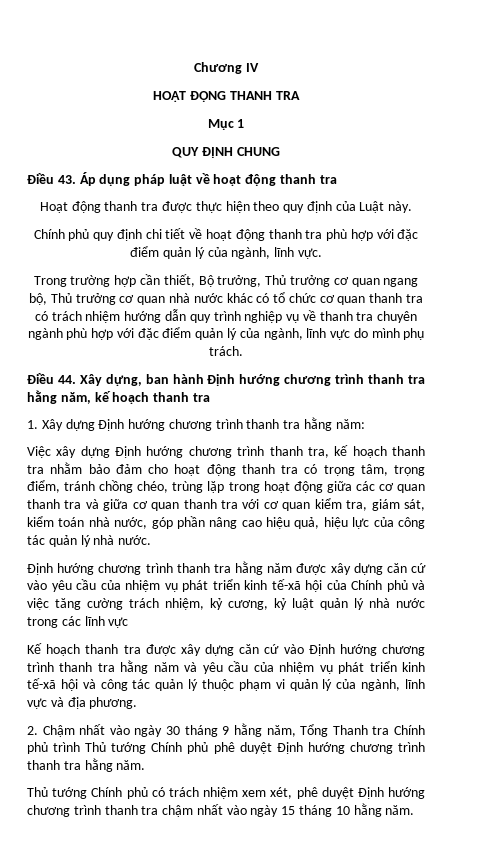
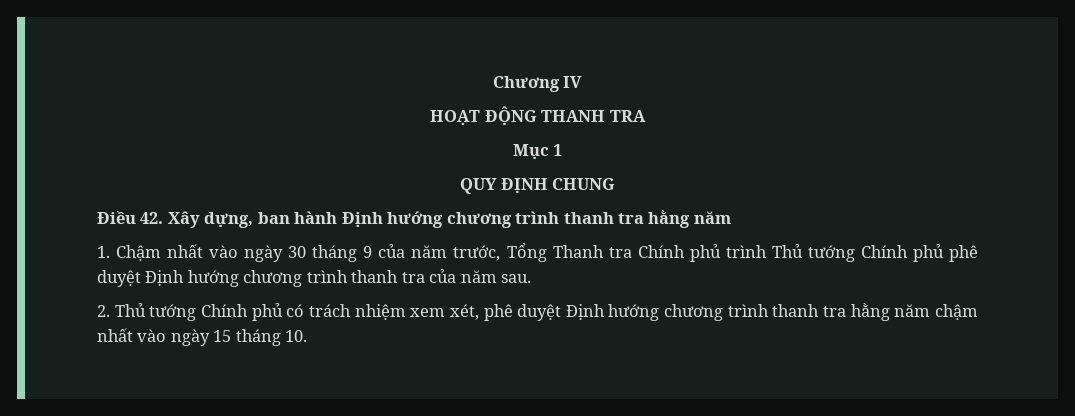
[57,172,337,186] [39,201,413,213] [33,228,419,241] [130,246,322,259] [33,274,419,287] [29,292,423,305] [34,309,418,323] [27,327,425,340] [209,346,243,356] [27,373,76,384] 43. Áp dụng pháp luật về hoạt động thanh tra // Hoạt động thanh tra được thực hiện theo quy định của Luật này. // Chính phủ quy định chi tiết về hoạt động thanh tra phù hợp với đặc điểm quản lý của ngành, lĩnh vực. // Trong trường hợp cần thiết, Bộ trưởng, Thủ trưởng cơ quan ngang bộ, Thủ trưởng cơ quan nhà nước khác có tổ chức cơ quan thanh tra có trách nhiệm hướng dẫn quy trình nghiệp vụ về thanh tra chuyên ngành phù hợp với đặc điểm quản lý của ngành, lĩnh vực do mình phụ trách. // Điều 44. -> [140,212,164,224] 42.
[60,391,210,404] [27,417,365,431] [27,445,426,458] [27,462,425,476] [27,480,425,493] [27,498,425,511] [27,516,425,529] [27,535,152,547] [27,561,427,575] [27,579,425,592] [27,598,425,610] [27,616,129,628] [27,643,426,656] [27,660,425,674] [27,678,425,691] [27,697,138,709] [27,726,38,735] năm, kế hoạch thanh tra // 1. Xây dựng Định hướng chương trình thanh tra hằng năm: // Việc xây dựng Định hướng chương trình thanh tra, kế hoạch thanh tra nhằm bảo đảm cho hoạt động thanh tra có trọng tâm, trọng điểm, tránh chồng chéo, trùng lặp trong hoạt động giữa các cơ quan thanh tra và giữa cơ quan thanh tra với cơ quan kiểm tra, giám sát, kiểm toán nhà nước, góp phần nâng cao hiệu quả, hiệu lực của công tác quản lý nhà nước. // Định hướng chương trình thanh tra hằng năm được xây dựng căn cứ vào yêu cầu của nhiệm vụ phát triển kinh tế-xã hội của Chính phủ và việc tăng cường trách nhiệm, kỷ cương, kỷ luật quản lý nhà nước trong các lĩnh vực // Kế hoạch thanh tra được xây dựng căn cứ vào Định hướng chương trình thanh tra hằng năm và yêu cầu của nhiệm vụ phát triển kinh tế-xã hội và công tác quản lý thuộc phạm vi quản lý của ngành, lĩnh vực và địa phương. // 2. -> [693,211,731,224] [97,246,110,258] năm // 1.
[233,723,296,737] hằng năm, -> [378,244,501,261] của năm trước,
[84,758,146,772] hằng năm. // -> [429,269,532,283] [97,305,110,317] của năm sau. // 2.
(159, 810) none -> [850,303,931,321] hằng năm
[335,803,415,817] 10 hằng năm. -> [285,330,308,342] 10.

